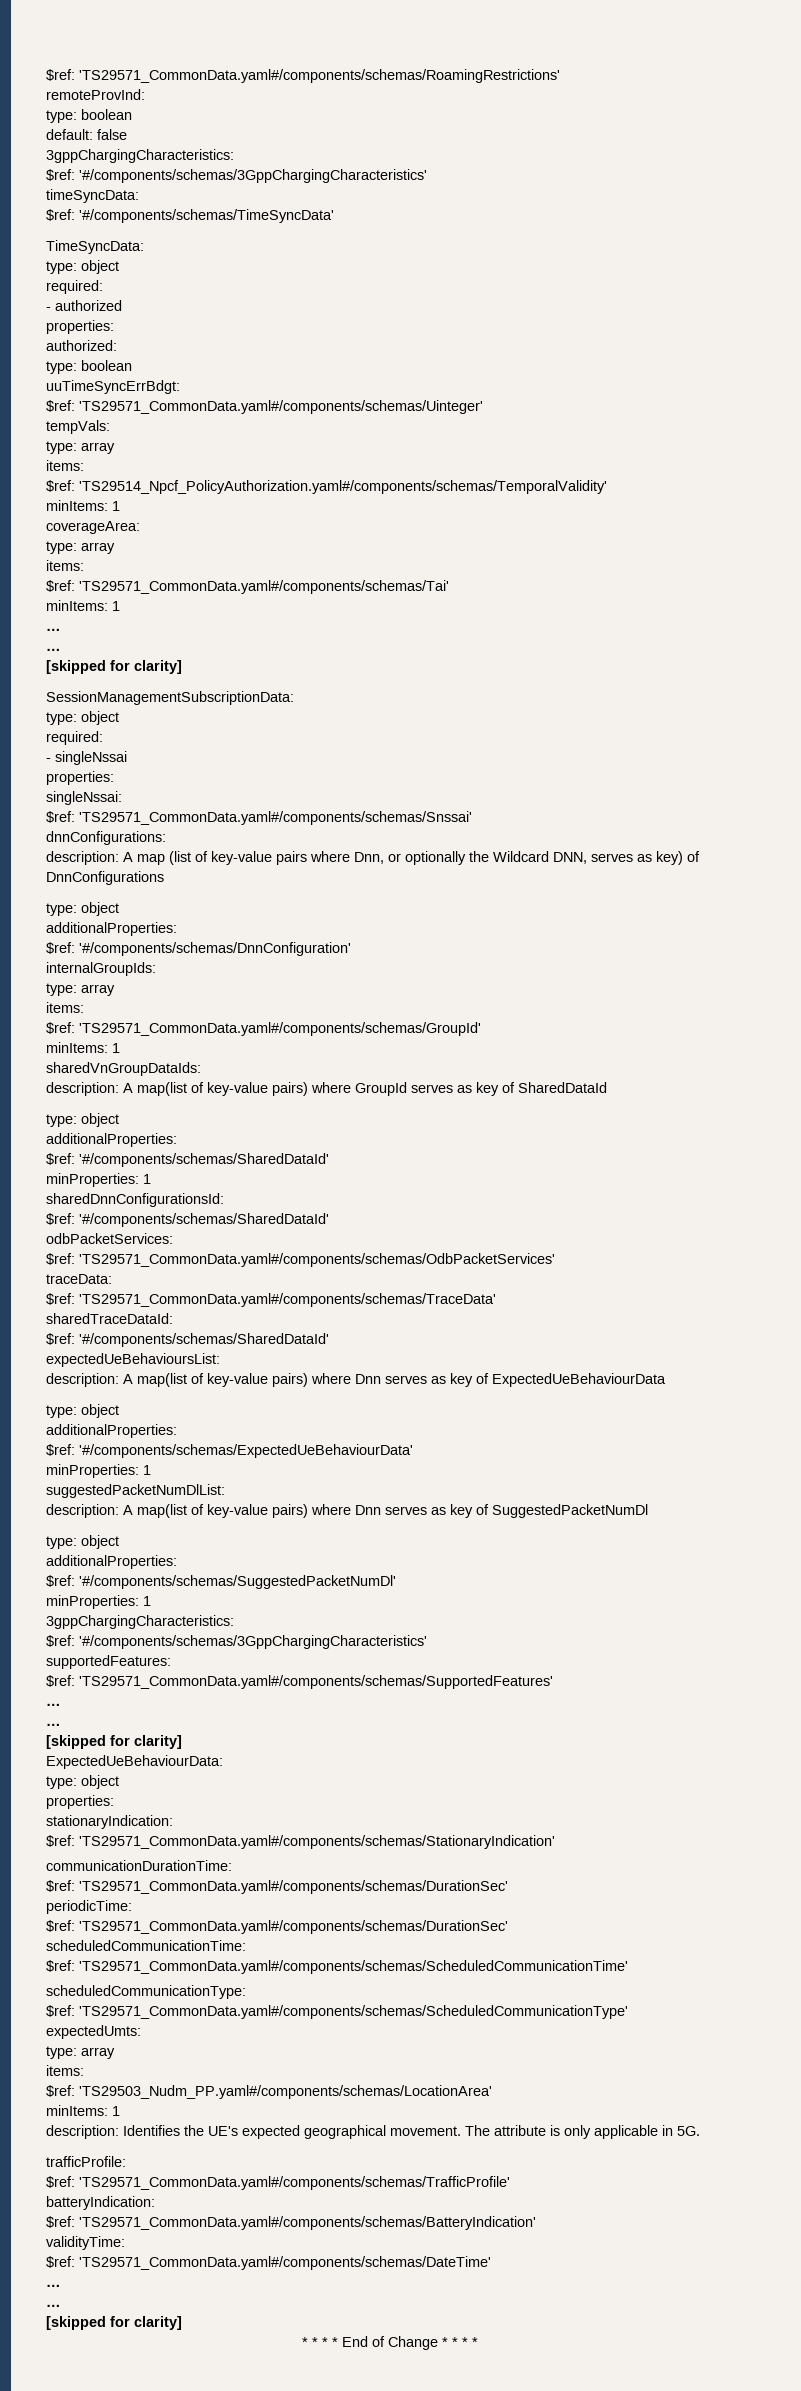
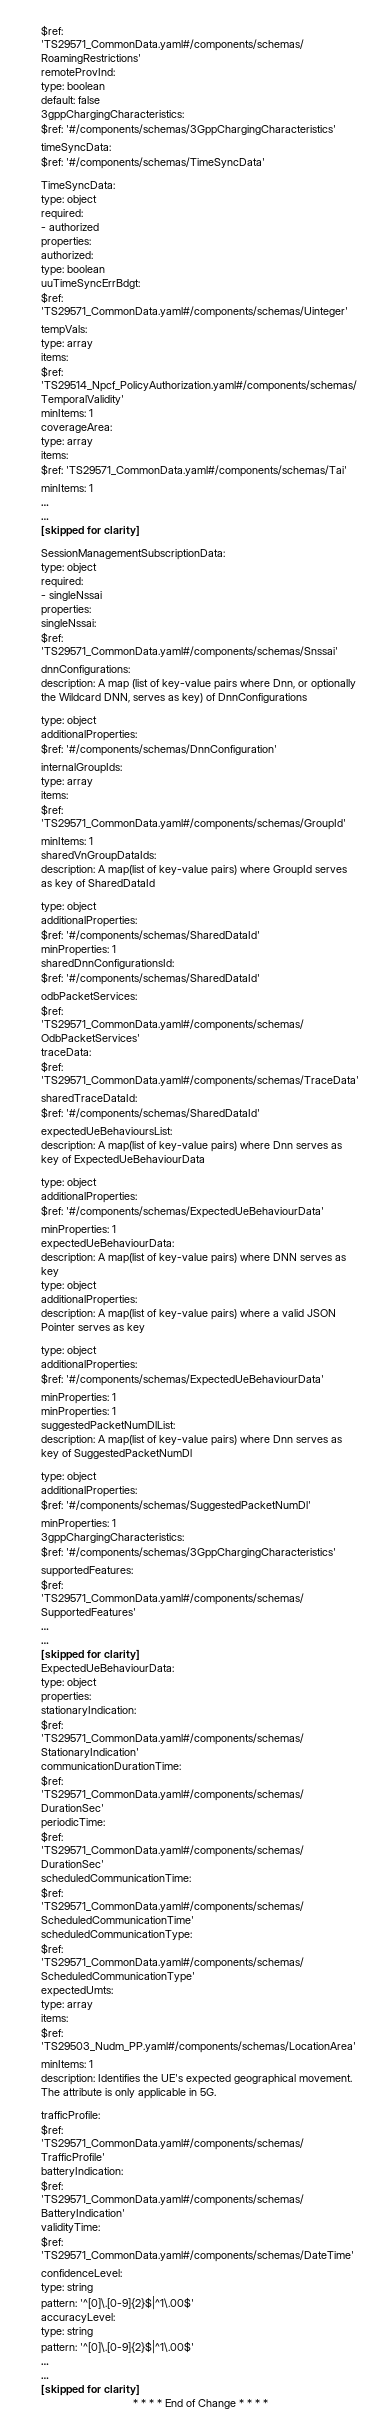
(151, 1470) none -> [41,1239,174,1250] [41,1253,346,1264] [41,1267,59,1277] [41,1281,97,1292] [41,1295,137,1306] [41,1309,336,1320] [41,1323,145,1333] [41,1346,97,1357] [41,1360,137,1371] [41,1373,324,1386] [41,1393,116,1404] [41,1407,116,1418] // expectedUeBehaviourData: // description: A map(list of key-value pairs) where DNN serves as key // type: object // additionalProperties: // description: A map(list of key-value pairs) where a valid JSON Pointer serves as key // type: object // additionalProperties: // $ref: '#/components/schemas/ExpectedUeBehaviourData' // minProperties: 1 // minProperties: 1
(491, 2263) none -> [41,2269,122,2277] [41,2283,93,2294] [41,2296,194,2310] [41,2313,115,2323] [41,2327,93,2338] [41,2340,194,2354] // confidenceLevel: // type: string // pattern: '^[0]\.[0-9]{2}$|^1\.00$' // accuracyLevel: // type: string // pattern: '^[0]\.[0-9]{2}$|^1\.00$'

